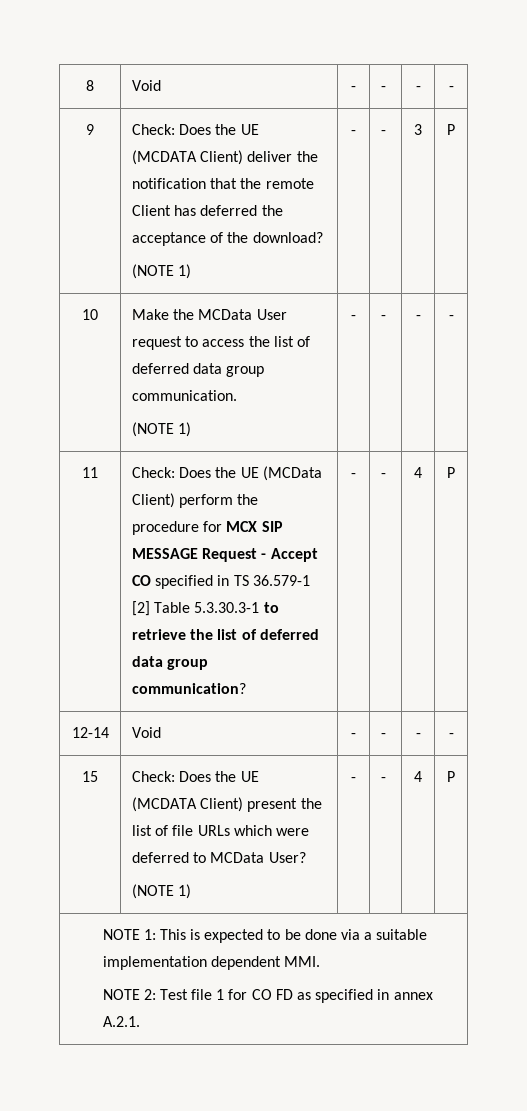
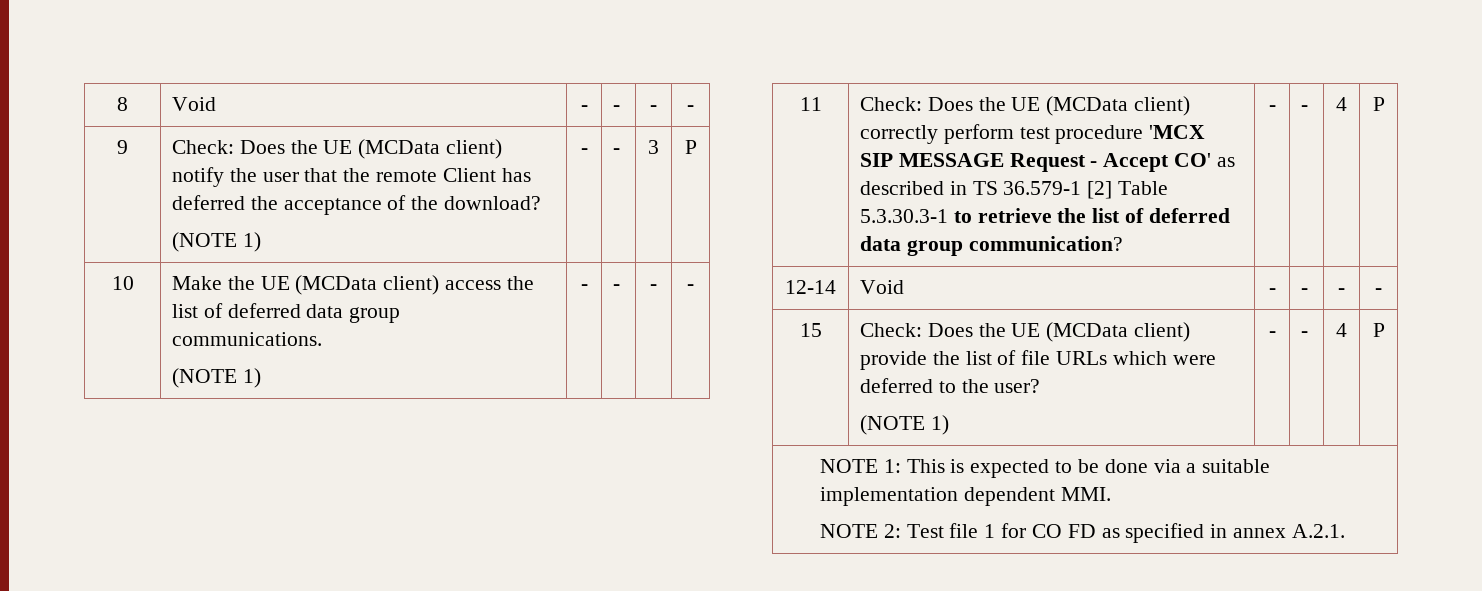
[131,150,318,165] [131,178,206,189] (MCDATA Client) deliver the notification -> [358,139,503,159] [172,167,299,187] (MCData client) notify the user
[198,309,287,320] [131,336,199,350] MCData User request to -> [260,275,440,295] UE (MCData client)
[131,390,237,401] communication. -> [172,332,323,346] communications.
[131,493,259,508] [131,521,258,535] Client) perform the procedure for MCX -> [1134,96,1191,116] [860,124,1206,144] client) correctly perform test procedure 'MCX
[131,575,214,589] CO specified -> [1174,153,1235,167] [860,181,945,195] CO' as described
[131,797,298,812] (MCDATA Client) present -> [1046,322,1191,342] [860,351,928,370] (MCData client) provide
[210,852,306,863] MCData User? -> [961,379,1041,393] the user?

